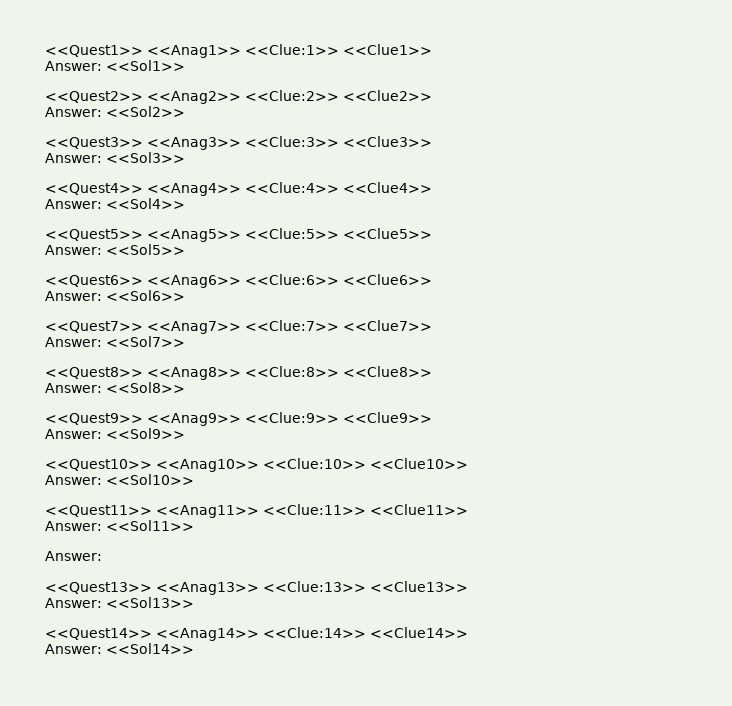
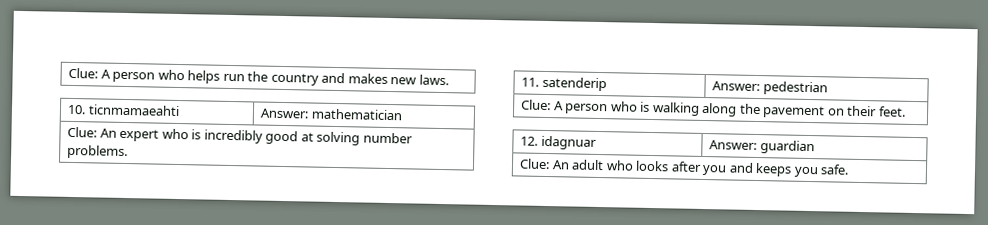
[45,44,432,58] [45,60,185,71] [45,90,432,104] [45,106,185,117] [45,136,432,150] [45,152,185,163] [45,182,432,196] [45,198,185,209] [45,228,432,242] [45,244,185,255] [45,274,432,288] [45,290,185,301] [45,320,432,334] [45,336,185,347] [45,366,432,380] [45,382,185,393] [45,412,432,426] [45,428,185,439] [45,458,468,472] [45,474,194,485] [45,504,468,518] [45,520,194,531] [45,551,102,561] [45,581,468,595] [45,597,194,608] [45,627,468,641] [45,643,194,654] <<Quest1>> <<Anag1>> <<Clue:1>> <<Clue1>> // Answer: <<Sol1>> // <<Quest2>> <<Anag2>> <<Clue:2>> <<Clue2>> // Answer: <<Sol2>> // <<Quest3>> <<Anag3>> <<Clue:3>> <<Clue3>> // Answer: <<Sol3>> // <<Quest4>> <<Anag4>> <<Clue:4>> <<Clue4>> // Answer: <<Sol4>> // <<Quest5>> <<Anag5>> <<Clue:5>> <<Clue5>> // Answer: <<Sol5>> // <<Quest6>> <<Anag6>> <<Clue:6>> <<Clue6>> // Answer: <<Sol6>> // <<Quest7>> <<Anag7>> <<Clue:7>> <<Clue7>> // Answer: <<Sol7>> // <<Quest8>> <<Anag8>> <<Clue:8>> <<Clue8>> // Answer: <<Sol8>> // <<Quest9>> <<Anag9>> <<Clue:9>> <<Clue9>> // Answer: <<Sol9>> // <<Quest10>> <<Anag10>> <<Clue:10>> <<Clue10>> // Answer: <<Sol10>> // <<Quest11>> <<Anag11>> <<Clue:11>> <<Clue11>> // Answer: <<Sol11>> // Answer: // <<Quest13>> <<Anag13>> <<Clue:13>> <<Clue13>> // Answer: <<Sol13>> // <<Quest14>> <<Anag14>> <<Clue:14>> <<Clue14>> // Answer: <<Sol14>> -> [68,67,449,86] [67,104,180,117] [260,108,403,121] [67,126,413,146] [67,144,129,160] [521,76,607,92] [712,81,828,96] [521,99,906,119] [520,135,597,150] [709,140,815,155] [519,158,850,178] Clue: A person who helps run the country and makes new laws. // 10. ticnmamaeahti | Answer: mathematician // Clue: An expert who is incredibly good at solving number problems. // 11. satenderip | Answer: pedestrian // Clue: A person who is walking along the pavement on their feet. // 12. idagnuar | Answer: guardian // Clue: An adult who looks after you and keeps you safe.

